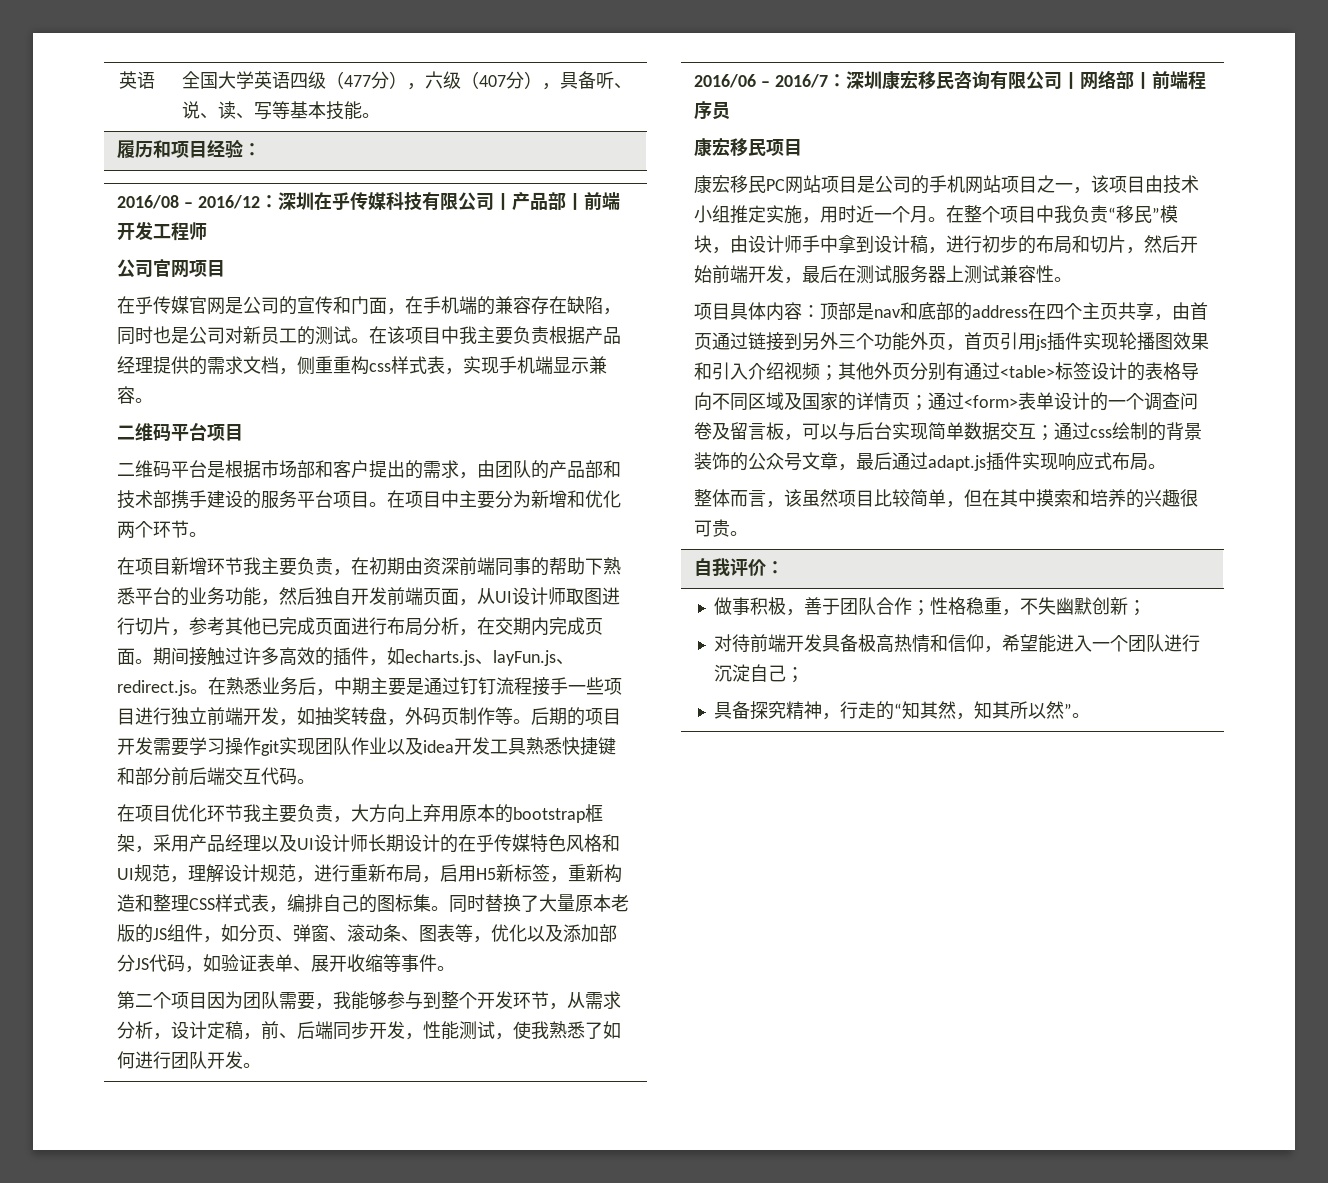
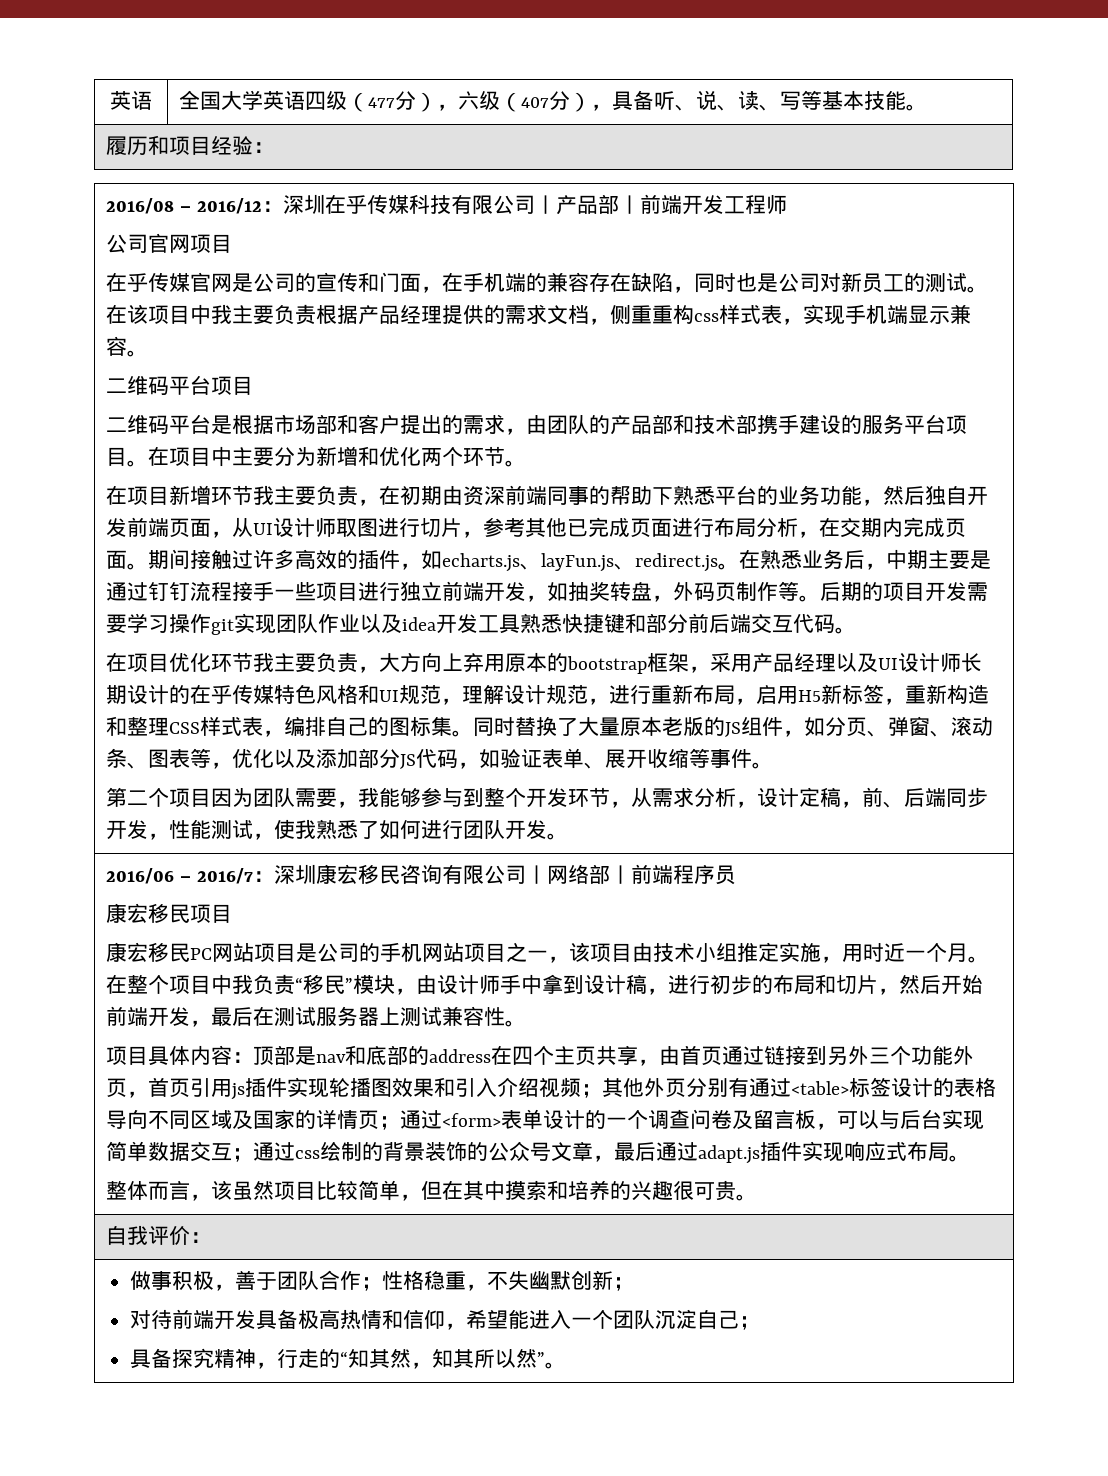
[1164,634,1201,652] 进行 -> (655, 1320) none

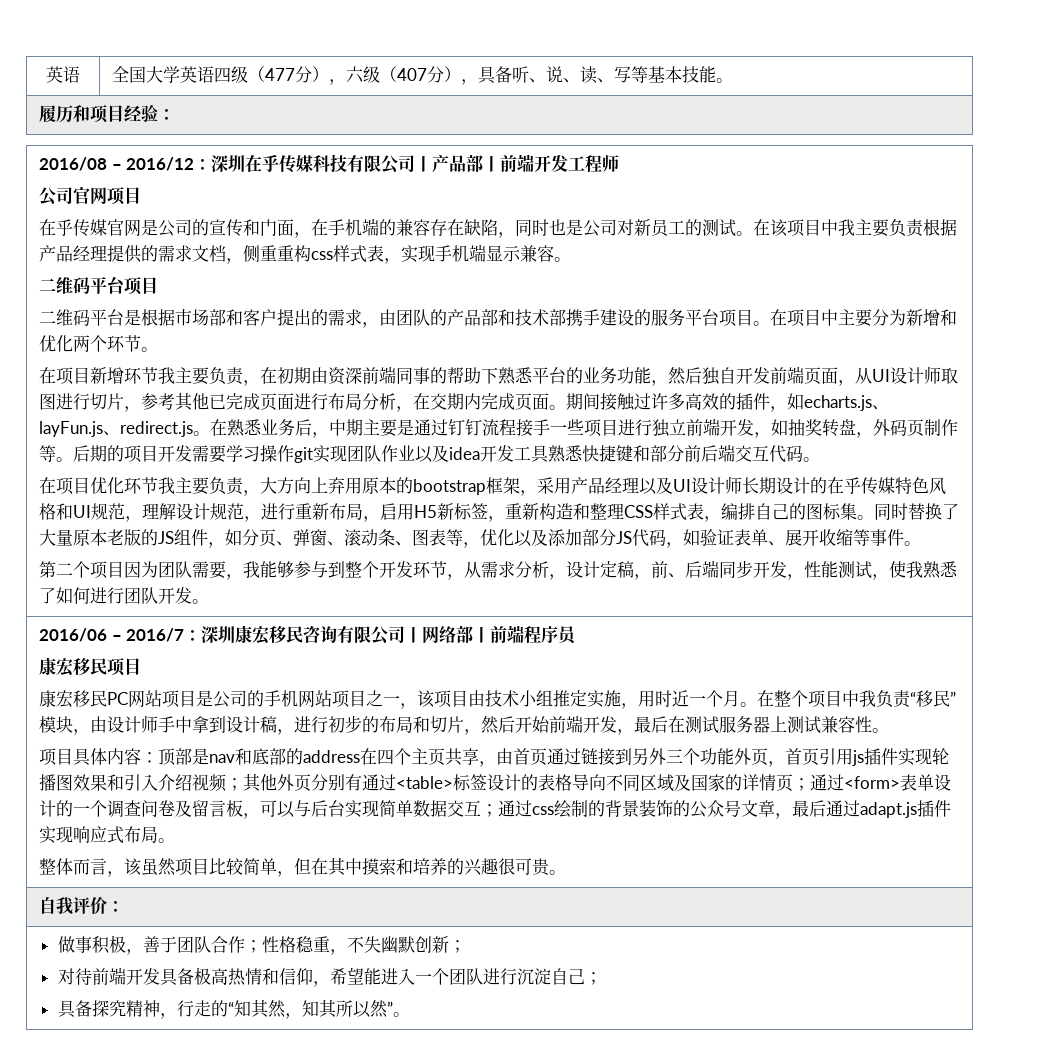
(655, 1320) none -> [482,968,517,985] 进行

